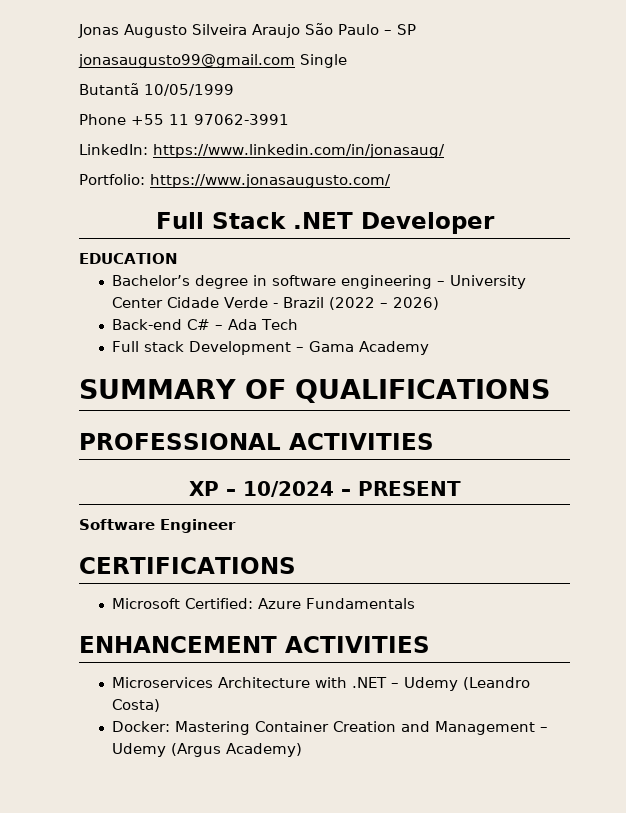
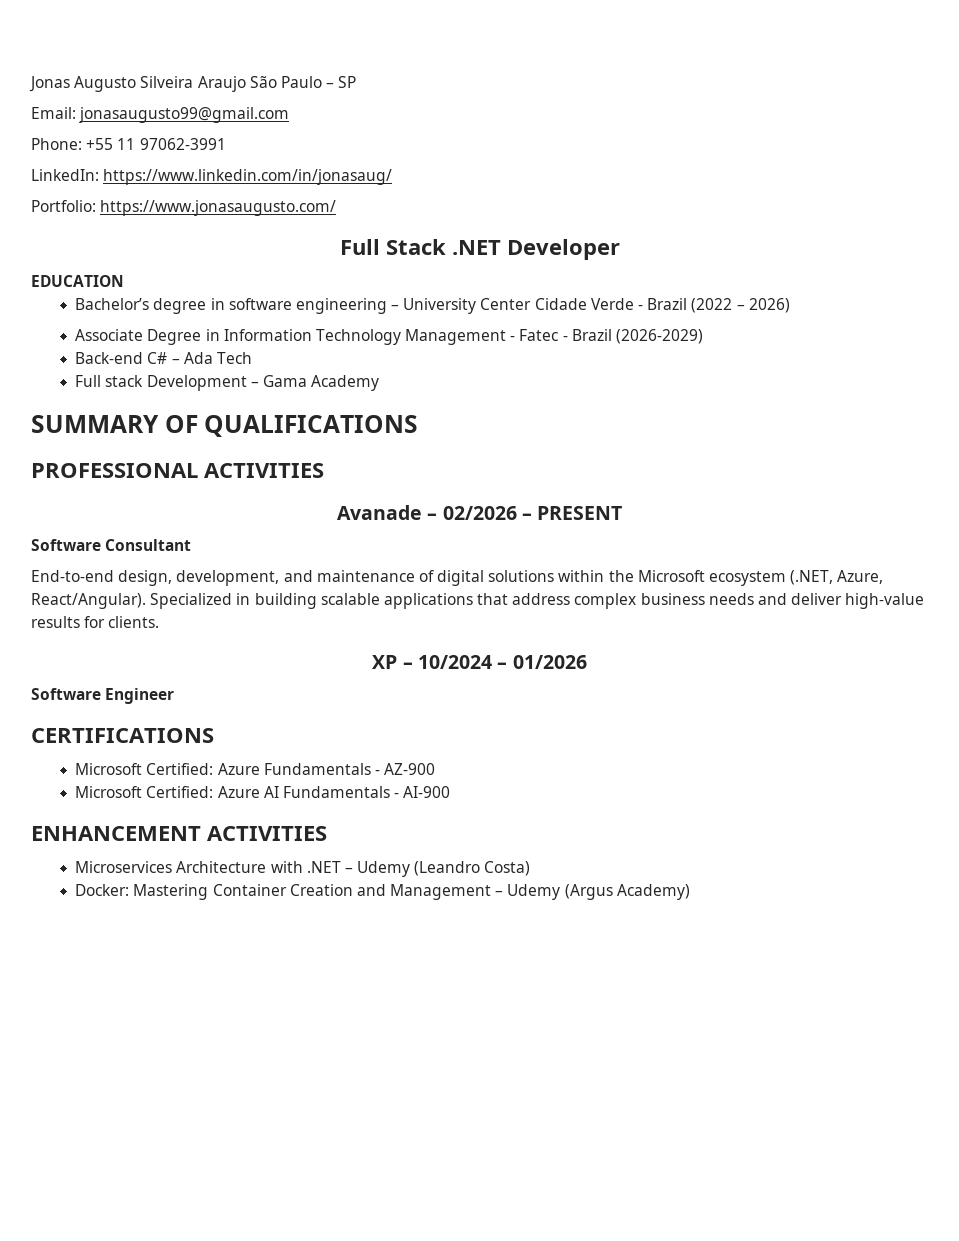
(416, 29) none -> [31,107,76,119] Email:
[300,54,347,68] [79,83,234,96] [79,114,126,125] Single // Butantã 10/05/1999 // Phone -> [31,138,82,150] // Phone:
(440, 303) none -> [75,329,704,345] // Associate Degree in Information Technology Management - Fatec - Brazil (2026-2029)
(434, 441) none -> [336,505,623,520] [31,539,192,551] [31,570,884,586] [31,593,925,609] [31,616,160,628] // Avanade – 02/2026 – PRESENT // Software Consultant // End-to-end design, development, and maintenance of digital solutions within the Microsoft ecosystem (.NET, Azure, React/Angular). Specialized in building scalable applications that address complex business needs and deliver high-value results for clients.
[357,481,461,496] PRESENT -> [512,655,587,669] 01/2026
(416, 603) none -> [374,763,436,775] [75,786,451,798] - AZ-900 // Microsoft Certified: Azure AI Fundamentals - AI-900

